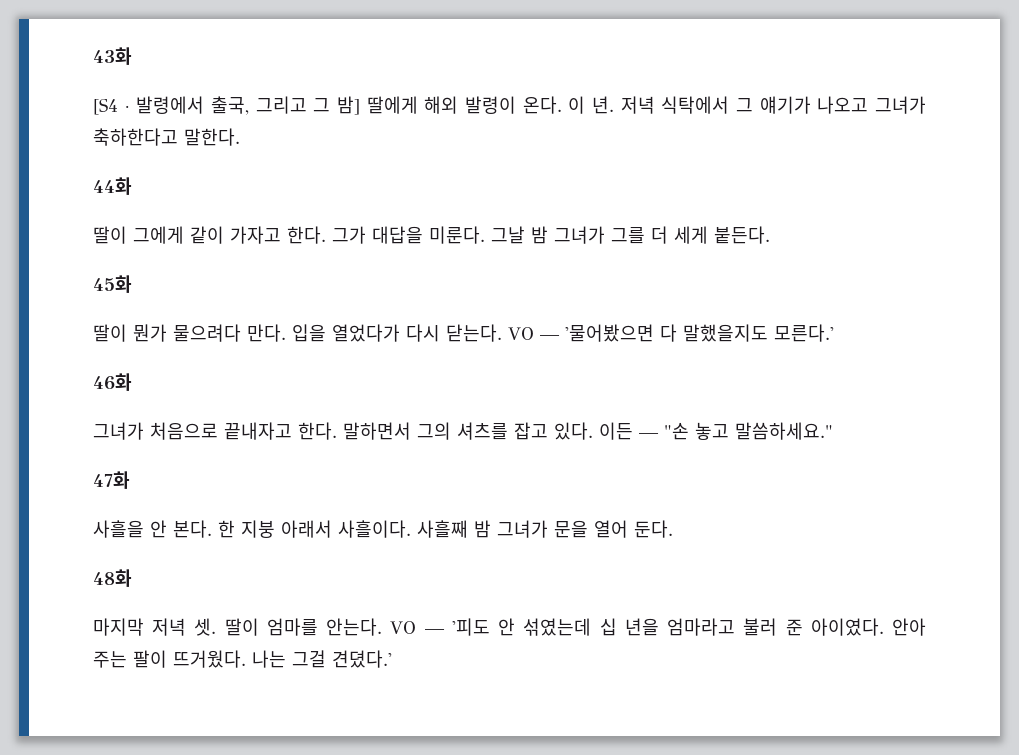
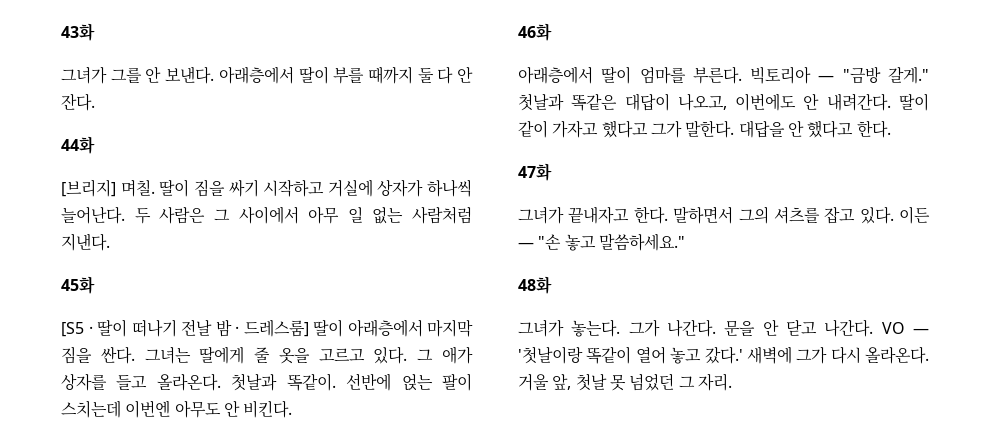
[93,96,926,115] [93,128,240,146] [93,177,132,195] [93,226,770,244] [93,275,132,293] [93,324,834,342] [93,373,132,391] [93,422,218,440] [S4 · 발령에서 출국, 그리고 그 밤] 딸에게 해외 발령이 온다. 이 년. 저녁 식탁에서 그 얘기가 나오고 그녀가 축하한다고 말한다. // 44화 // 딸이 그에게 같이 가자고 한다. 그가 대답을 미룬다. 그날 밤 그녀가 그를 더 세게 붙든다. // 45화 // 딸이 뭔가 물으려다 만다. 입을 열었다가 다시 닫는다. VO — '물어봤으면 다 말했을지도 모른다.' // 46화 // 그녀가 처음으로 -> [61,66,473,84] [61,93,95,111] [61,136,95,154] [61,179,472,197] [61,206,472,224] [61,233,110,251] [61,276,95,294] [61,319,473,337] [61,346,473,364] [61,373,472,391] [61,400,293,418] [518,23,552,41] [518,66,929,84] [518,93,929,111] [518,120,891,138] [518,163,552,181] [518,206,564,224] 그녀가 그를 안 보낸다. 아래층에서 딸이 부를 때까지 둘 다 안 잔다. // 44화 // [브리지] 며칠. 딸이 짐을 싸기 시작하고 거실에 상자가 하나씩 늘어난다. 두 사람은 그 사이에서 아무 일 없는 사람처럼 지낸다. // 45화 // [S5 · 딸이 떠나기 전날 밤 · 드레스룸] 딸이 아래층에서 마지막 짐을 싼다. 그녀는 딸에게 줄 옷을 고르고 있다. 그 애가 상자를 들고 올라온다. 첫날과 똑같이. 선반에 얹는 팔이 스치는데 이번엔 아무도 안 비킨다. // 46화 // 아래층에서 딸이 엄마를 부른다. 빅토리아 — "금방 갈게." 첫날과 똑같은 대답이 나오고, 이번에도 안 내려간다. 딸이 같이 가자고 했다고 그가 말한다. 대답을 안 했다고 한다. // 47화 // 그녀가
[93,471,130,489] [93,520,673,538] [93,569,132,587] [93,618,927,636] [93,650,392,668] 47화 // 사흘을 안 본다. 한 지붕 아래서 사흘이다. 사흘째 밤 그녀가 문을 열어 둔다. // 48화 // 마지막 저녁 셋. 딸이 엄마를 안는다. VO — '피도 안 섞였는데 십 년을 엄마라고 불러 준 아이였다. 안아 주는 팔이 뜨거웠다. 나는 그걸 견뎠다.' -> [518,276,552,294] [518,319,929,337] [518,346,929,364] [518,373,732,391] 48화 // 그녀가 놓는다. 그가 나간다. 문을 안 닫고 나간다. VO — '첫날이랑 똑같이 열어 놓고 갔다.' 새벽에 그가 다시 올라온다. 거울 앞, 첫날 못 넘었던 그 자리.

